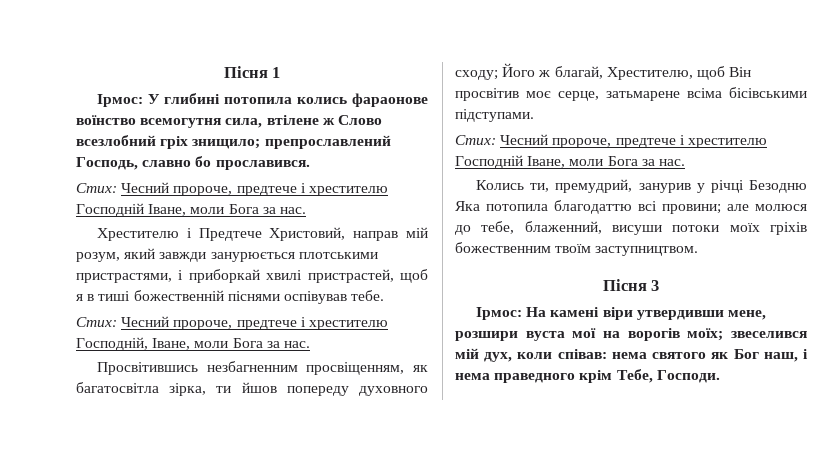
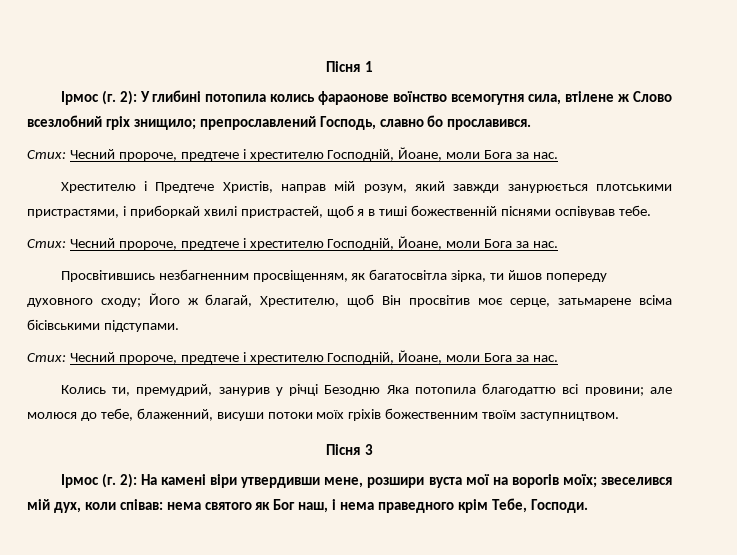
[97,94,144,107] Ірмос: -> [60,90,137,105] Ірмос (г. 2):
[76,203,187,217] Господній Іване, -> [327,147,443,161] Господній, Йоане,
[269,227,346,241] Христовий, -> [222,181,273,193] Христів,
[152,338,191,350] Іване, -> [398,236,443,250] Йоане,
[455,155,566,169] Господній Іване, -> [327,350,443,364] Господній, Йоане,
[476,307,523,320] Ірмос: -> [60,473,137,488] Ірмос (г. 2):

